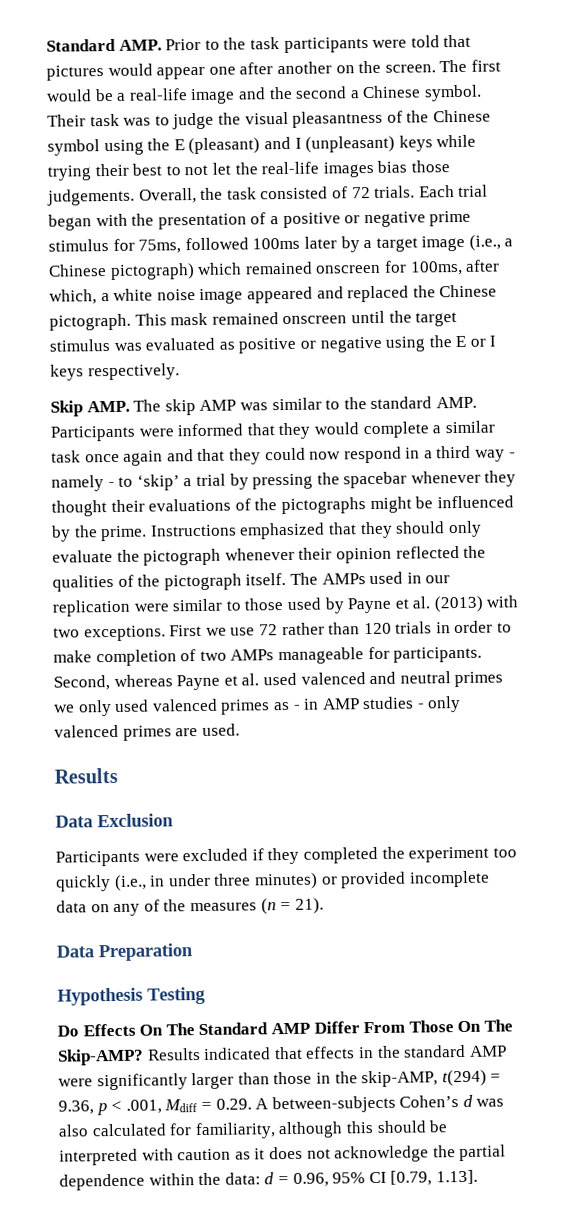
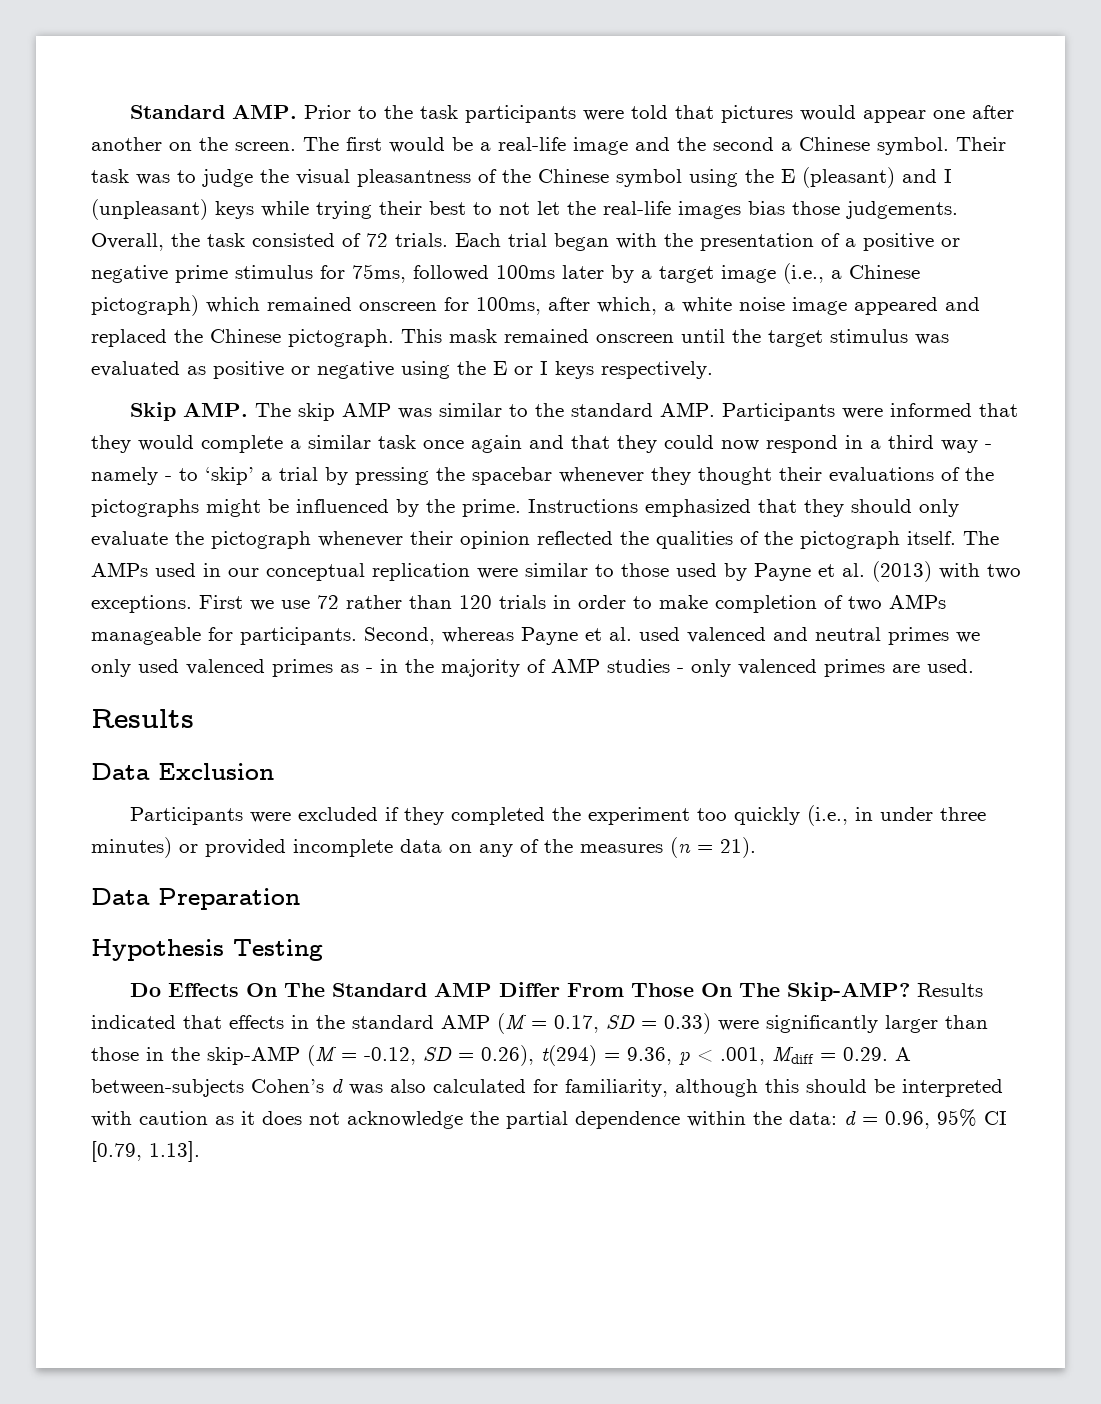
(451, 579) none -> [266,563,365,581] conceptual
(320, 704) none -> [405,659,546,677] the majority of
(507, 1051) none -> [497,1013,711,1034] (M = 0.17, SD = 0.33)
[361,1070,439,1088] skip-AMP, -> [207,1045,534,1066] skip-AMP (M = -0.12, SD = 0.26),

